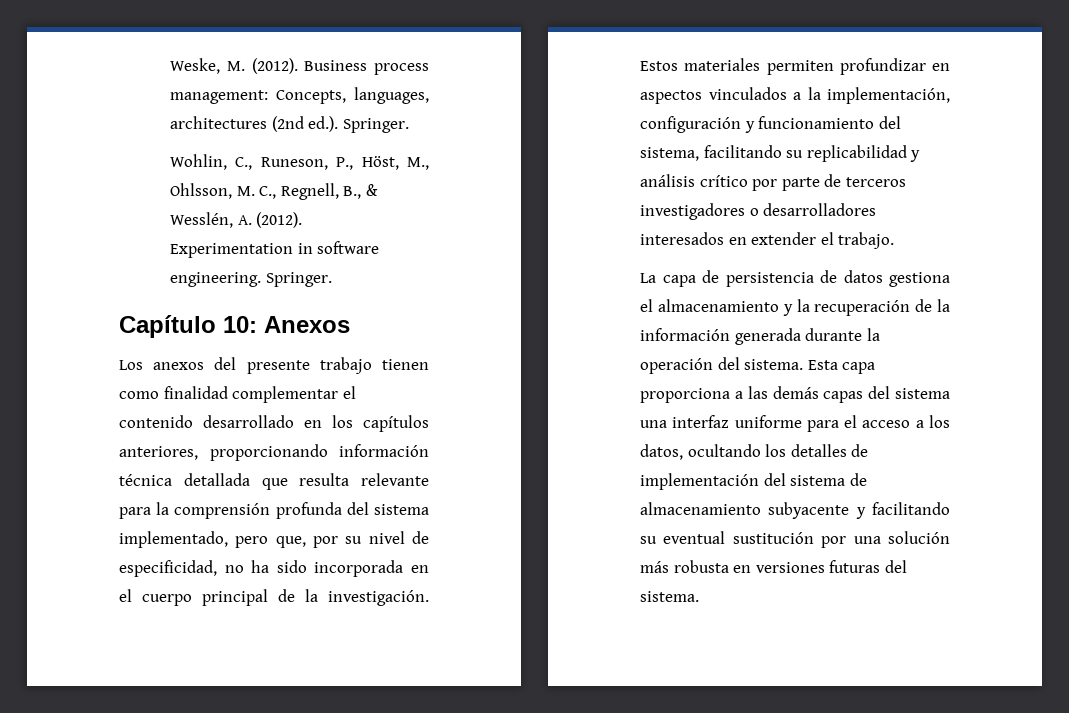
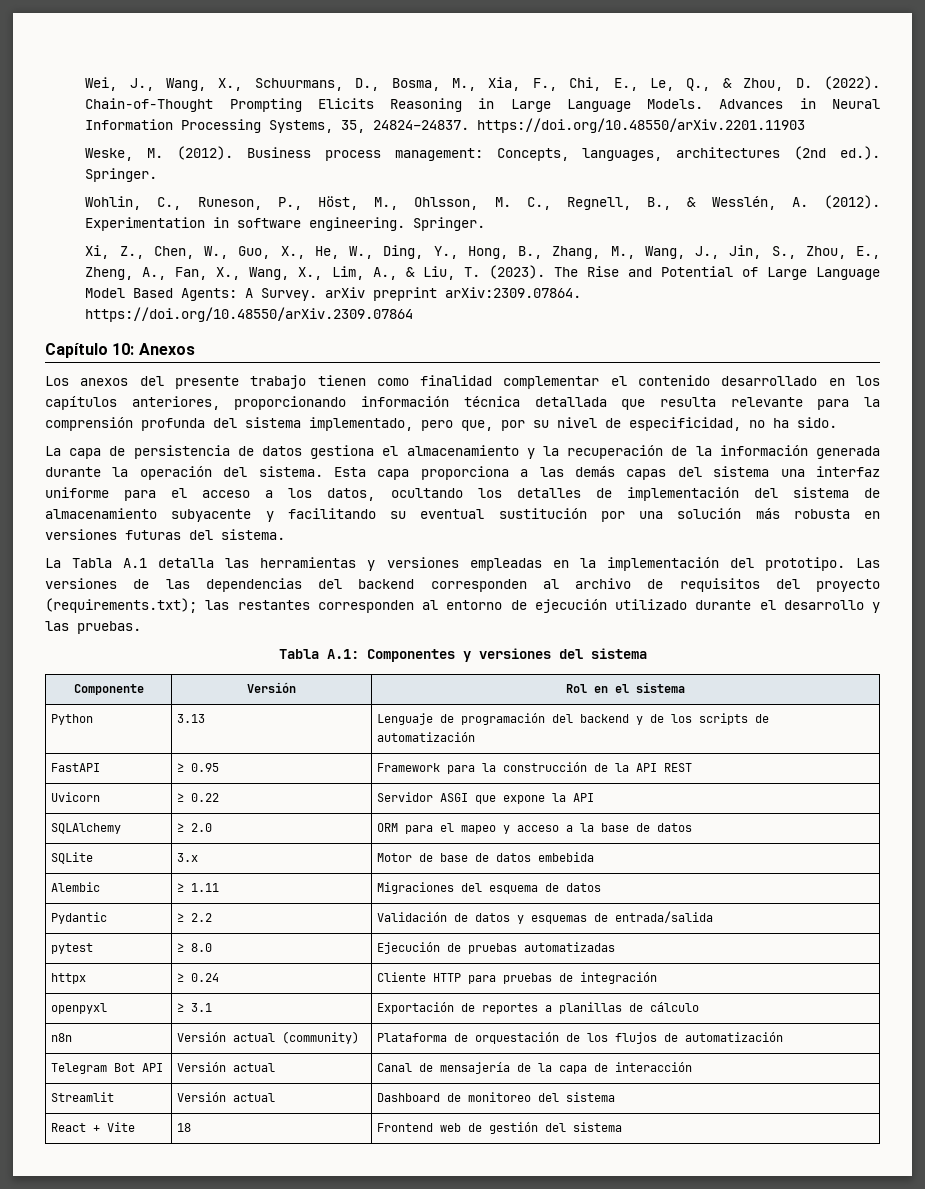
(170, 66) none -> [85,76,880,91] [85,98,881,112] [85,118,806,133] Wei, J., Wang, X., Schuurmans, D., Bosma, M., Xia, F., Chi, E., Le, Q., & Zhou, D. (2022). Chain-of-Thought Prompting Elicits Reasoning in Large Language Models. Advances in Neural Information Processing Systems, 35, 24824–24837. https://doi.org/10.48550/arXiv.2201.11903 //
(332, 279) none -> [85,245,880,259] [85,265,881,280] [85,287,582,301] [85,307,414,322] // Xi, Z., Chen, W., Guo, X., He, W., Ding, Y., Hong, B., Zhang, M., Wang, J., Jin, S., Zhou, E., Zheng, A., Fan, X., Wang, X., Lim, A., & Liu, T. (2023). The Rise and Potential of Large Language Model Based Agents: A Survey. arXiv preprint arXiv:2309.07864. https://doi.org/10.48550/arXiv.2309.07864
[276,560,429,577] [119,589,429,606] [640,58,950,75] [640,87,950,104] [640,116,901,133] [640,145,921,162] [640,174,906,191] [640,203,877,220] [640,232,895,249] sido incorporada en el cuerpo principal de la investigación. Estos materiales permiten profundizar en aspectos vinculados a la implementación, configuración y funcionamiento del sistema, facilitando su replicabilidad y análisis crítico por parte de terceros investigadores o desarrolladores interesados en extender el trabajo. -> [797,417,837,428] sido.
(699, 596) none -> [45,557,880,571] [45,578,880,592] [45,598,880,613] [45,621,141,634] [278,648,647,662] [73,684,144,695] [247,682,296,693] [566,682,685,693] [51,714,94,725] [177,714,206,723] [377,713,770,725] [377,732,476,742] [51,763,101,772] [177,763,220,772] [377,762,693,774] [51,792,101,802] [177,793,220,802] [377,792,595,804] [51,823,122,834] [177,823,213,832] [377,823,693,834] [51,852,94,864] [177,853,199,862] [377,852,595,862] [51,882,101,892] [177,883,220,892] [377,882,602,894] [51,912,108,924] [177,913,213,922] [377,911,714,924] [51,943,94,954] [177,943,213,952] [377,942,616,954] [51,973,87,984] [177,973,220,982] [377,972,658,984] [51,1003,108,1014] [177,1003,213,1012] [377,1002,700,1014] [51,1033,73,1042] [177,1031,360,1044] [377,1032,784,1044] [51,1063,164,1074] [177,1062,276,1072] [377,1062,693,1074] [51,1092,115,1102] [177,1092,276,1102] [377,1092,616,1102] [51,1122,136,1132] [177,1123,192,1132] [377,1122,623,1134] // La Tabla A.1 detalla las herramientas y versiones empleadas en la implementación del prototipo. Las versiones de las dependencias del backend corresponden al archivo de requisitos del proyecto (requirements.txt); las restantes corresponden al entorno de ejecución utilizado durante el desarrollo y las pruebas. // Tabla A.1: Componentes y versiones del sistema // Componente | Versión | Rol en el sistema // Python | 3.13 | Lenguaje de programación del backend y de los scripts de automatización // FastAPI | ≥ 0.95 | Framework para la construcción de la API REST // Uvicorn | ≥ 0.22 | Servidor ASGI que expone la API // SQLAlchemy | ≥ 2.0 | ORM para el mapeo y acceso a la base de datos // SQLite | 3.x | Motor de base de datos embebida // Alembic | ≥ 1.11 | Migraciones del esquema de datos // Pydantic | ≥ 2.2 | Validación de datos y esquemas de entrada/salida // pytest | ≥ 8.0 | Ejecución de pruebas automatizadas // httpx | ≥ 0.24 | Cliente HTTP para pruebas de integración // openpyxl | ≥ 3.1 | Exportación de reportes a planillas de cálculo // n8n | Versión actual (community) | Plataforma de orquestación de los flujos de automatización // Telegram Bot API | Versión actual | Canal de mensajería de la capa de interacción // Streamlit | Versión actual | Dashboard de monitoreo del sistema // React + Vite | 18 | Frontend web de gestión del sistema

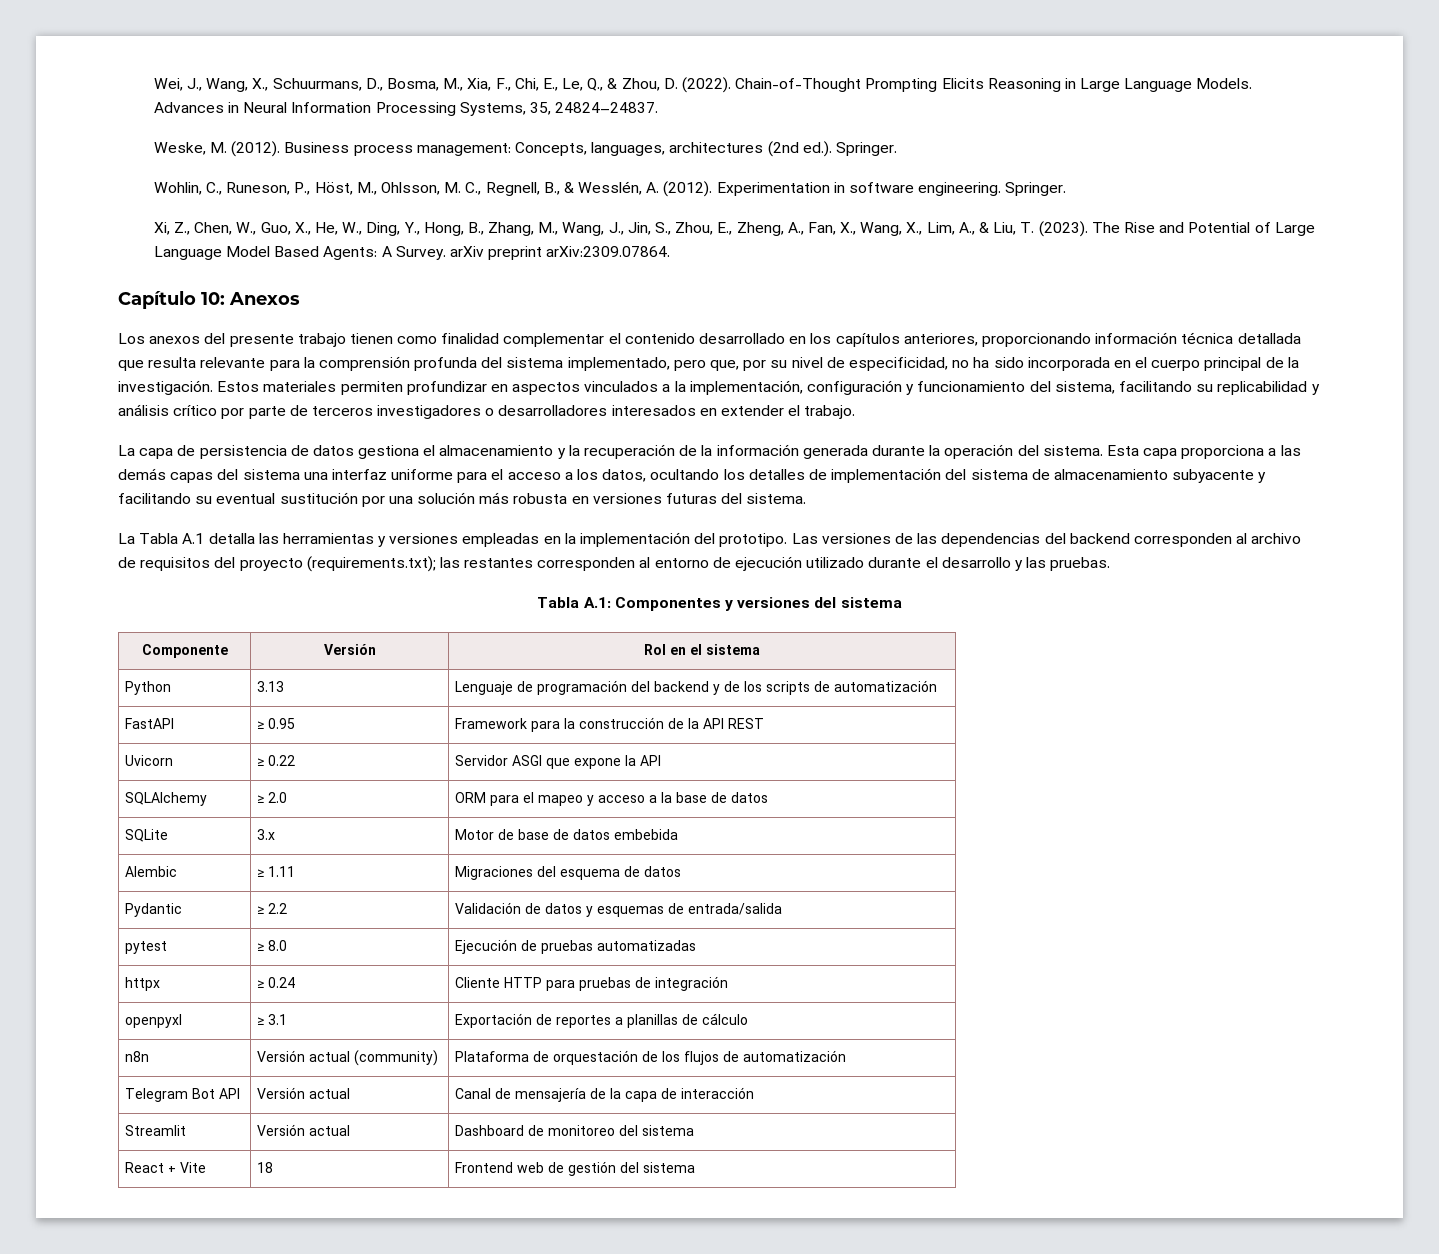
[477,118,806,133] https://doi.org/10.48550/arXiv.2201.11903 -> (659, 107) none
[85,307,414,322] https://doi.org/10.48550/arXiv.2309.07864 -> (671, 251) none
[797,417,837,428] sido. -> [993,357,1299,371] [118,380,1320,395] [118,404,856,419] sido incorporada en el cuerpo principal de la investigación. Estos materiales permiten profundizar en aspectos vinculados a la implementación, configuración y funcionamiento del sistema, facilitando su replicabilidad y análisis crítico por parte de terceros investigadores o desarrolladores interesados en extender el trabajo.

